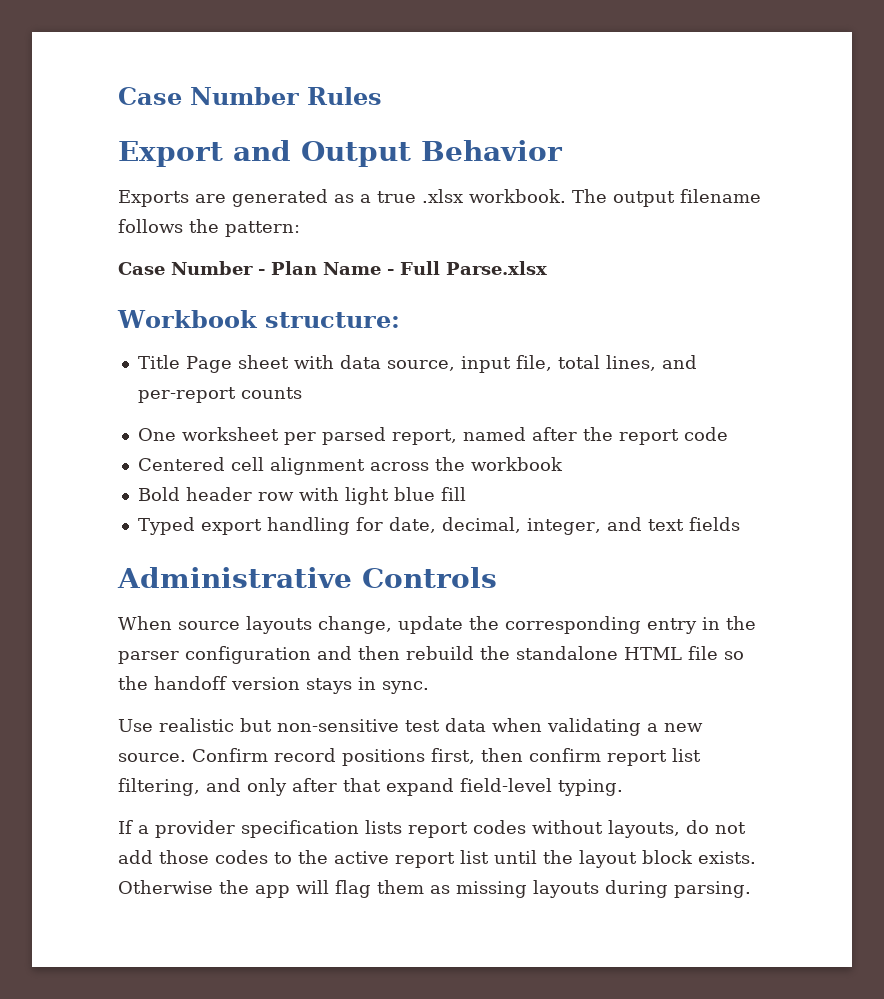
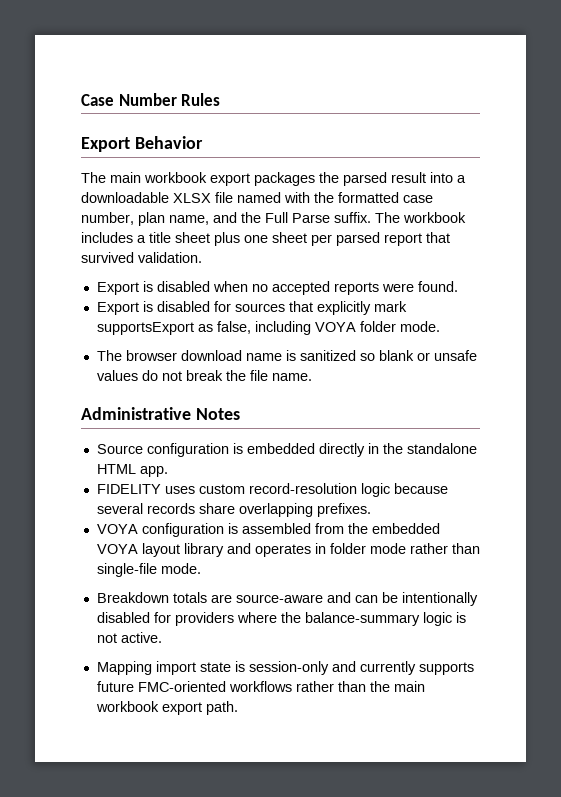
[233,140,411,167] and Output -> (130, 144) none
[118,189,761,207] [118,219,300,237] [118,261,547,275] [117,310,400,328] [137,355,697,373] [137,387,302,403] [137,427,728,445] [137,457,563,475] [137,487,466,505] [137,517,740,535] [117,567,497,588] [118,616,756,634] [118,646,744,664] [118,676,429,694] [118,718,703,736] [118,748,701,766] [118,778,623,796] [118,820,746,838] [118,850,756,868] [118,880,751,898] Exports are generated as a true .xlsx workbook. The output filename follows the pattern: // Case Number - Plan Name - Full Parse.xlsx // Workbook structure: // Title Page sheet with data source, input file, total lines, and per-report counts // One worksheet per parsed report, named after the report code // Centered cell alignment across the workbook // Bold header row with light blue fill // Typed export handling for date, decimal, integer, and text fields // Administrative Controls // When source layouts change, update the corresponding entry in the parser configuration and then rebuild the standalone HTML file so the handoff version stays in sync. // Use realistic but non-sensitive test data when validating a new source. Confirm record positions first, then confirm report list filtering, and only after that expand field-level typing. // If a provider specification lists report codes without layouts, do not add those codes to the active report list until the layout block exists. Otherwise the app will flag them as missing layouts during parsing. -> [81,172,466,186] [81,192,433,203] [81,212,466,226] [81,232,450,246] [81,252,202,263] [96,281,458,295] [96,301,407,315] [96,321,440,335] [96,350,477,361] [96,370,312,381] [81,407,240,420] [96,443,477,457] [96,464,168,477] [96,483,448,497] [96,503,371,517] [96,523,440,537] [96,543,480,557] [96,563,201,577] [96,592,478,606] [96,612,466,626] [96,632,162,643] [96,661,474,675] [96,681,425,692] [95,701,238,715] The main workbook export packages the parsed result into a downloadable XLSX file named with the formatted case number, plan name, and the Full Parse suffix. The workbook includes a title sheet plus one sheet per parsed report that survived validation. // Export is disabled when no accepted reports were found. // Export is disabled for sources that explicitly mark supportsExport as false, including VOYA folder mode. // The browser download name is sanitized so blank or unsafe values do not break the file name. // Administrative Notes // Source configuration is embedded directly in the standalone HTML app. // FIDELITY uses custom record-resolution logic because several records share overlapping prefixes. // VOYA configuration is assembled from the embedded VOYA layout library and operates in folder mode rather than single-file mode. // Breakdown totals are source-aware and can be intentionally disabled for providers where the balance-summary logic is not active. // Mapping import state is session-only and currently supports future FMC-oriented workflows rather than the main workbook export path.

